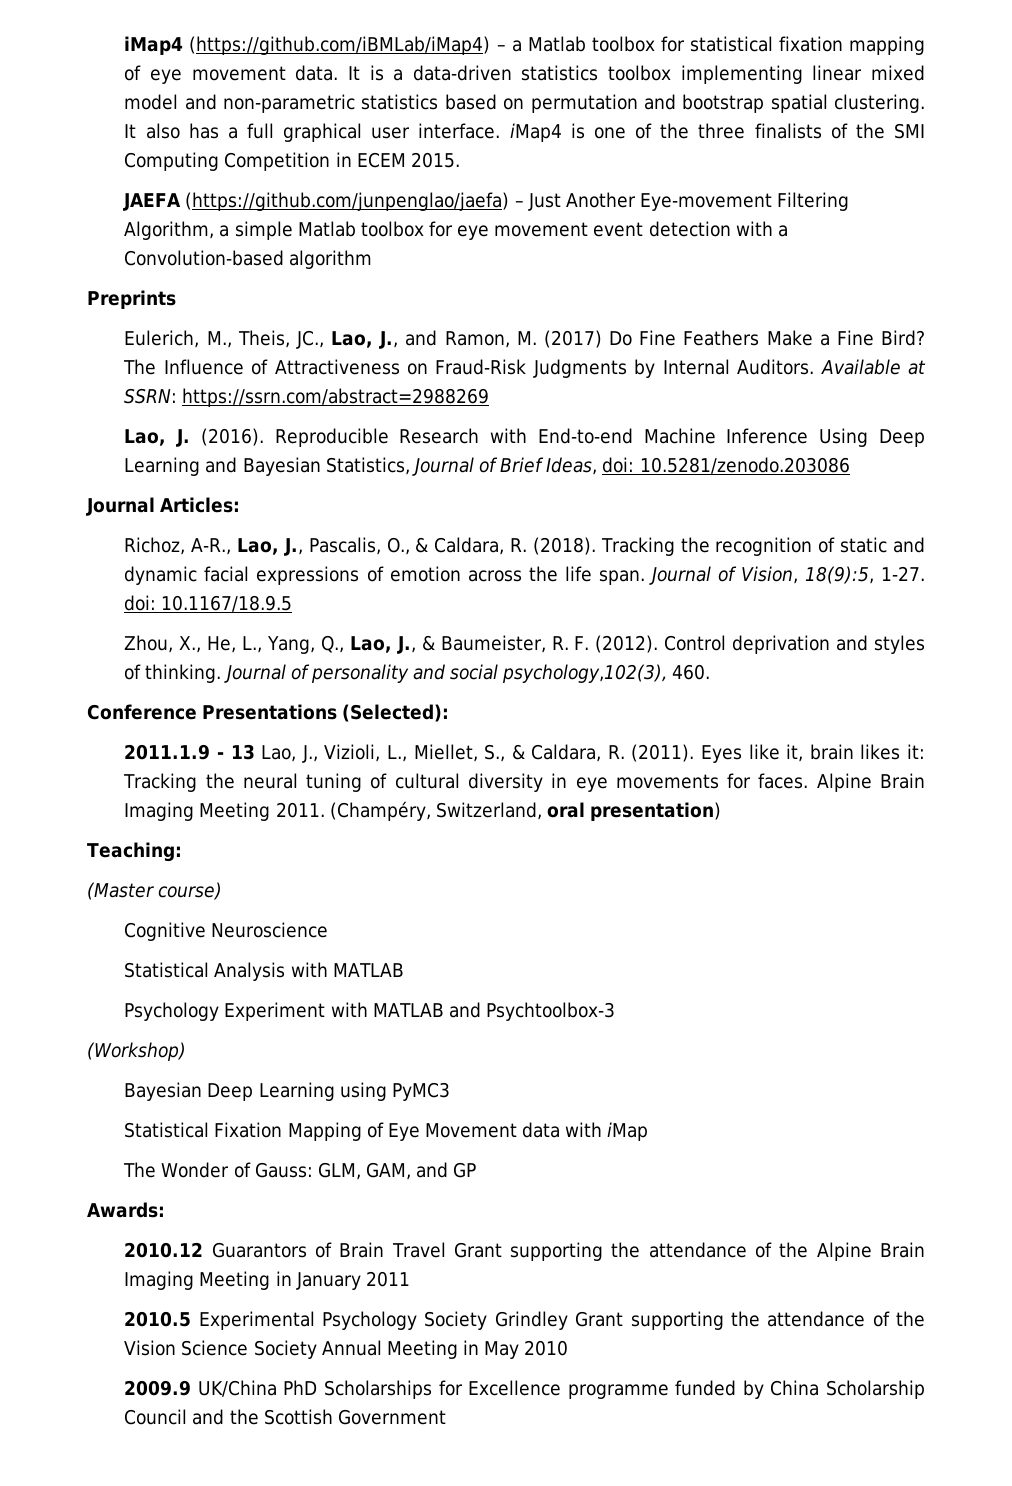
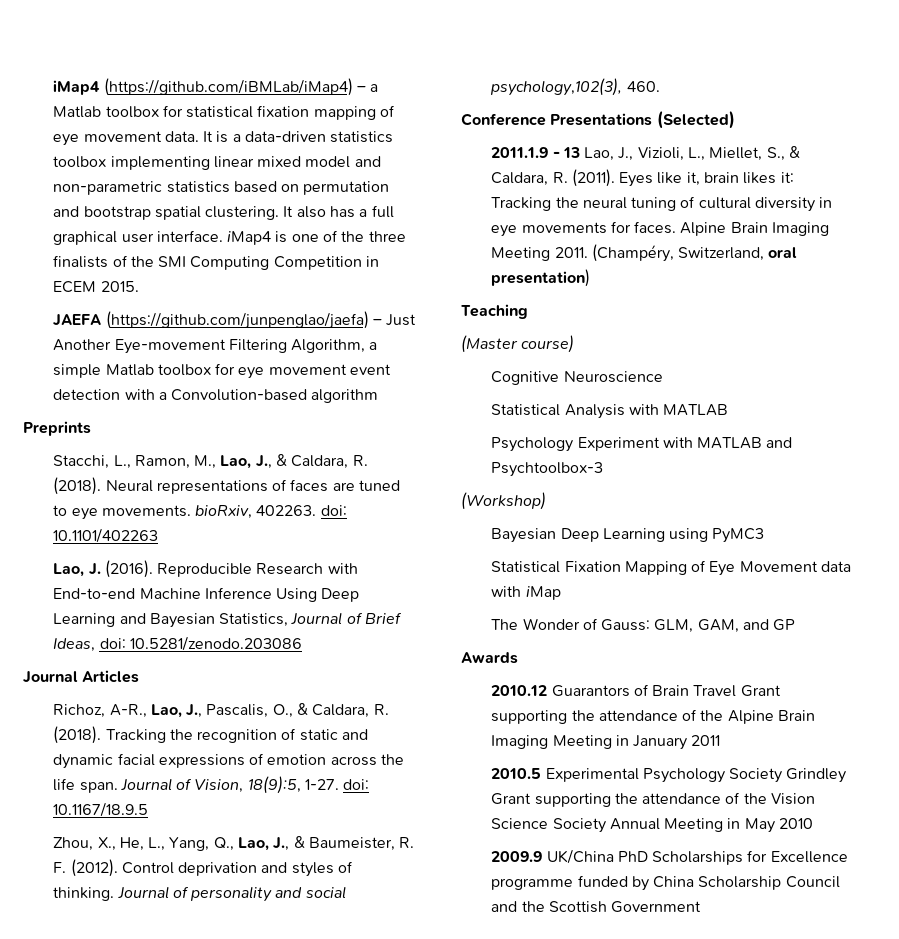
[124,330,925,349] [123,359,926,378] [124,388,490,407] Eulerich, M., Theis, JC., Lao, J., and Ramon, M. (2017) Do Fine Feathers Make a Fine Bird? The Influence of Attractiveness on Fraud-Risk Judgments by Internal Auditors. Available at SSRN: https://ssrn.com/abstract=2988269 -> [53,454,368,469] [53,477,401,495] [53,505,347,520] [53,528,159,543] Stacchi, L., Ramon, M., Lao, J., & Caldara, R. (2018). Neural representations of faces are tuned to eye movements. bioRxiv, 402263. doi: 10.1101/402263
[160,497,241,513] Articles: -> [82,670,140,683] Articles
[342,704,450,722] (Selected): -> [656,111,735,129] (Selected)
[87,842,182,862] Teaching: -> [461,304,528,319] Teaching
[87,1202,165,1218] Awards: -> [461,652,518,664] Awards

